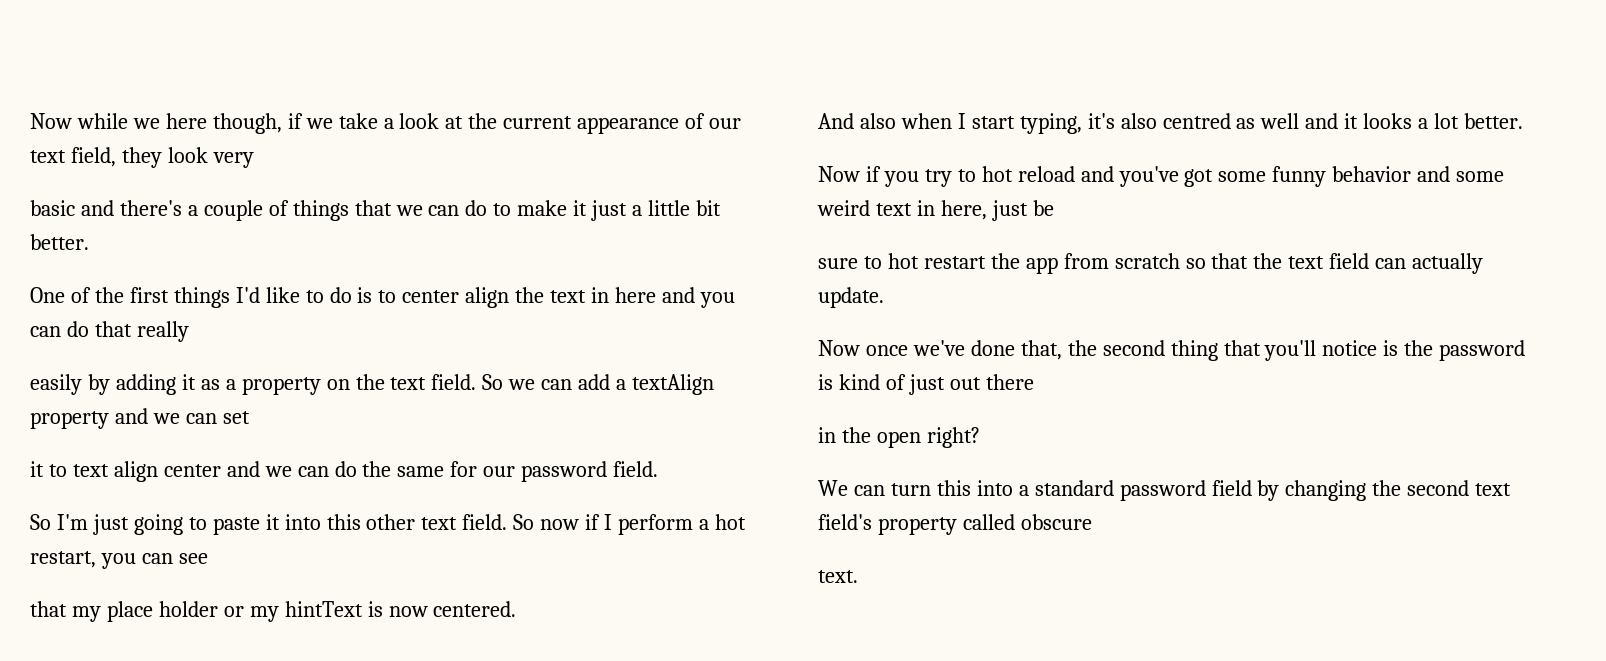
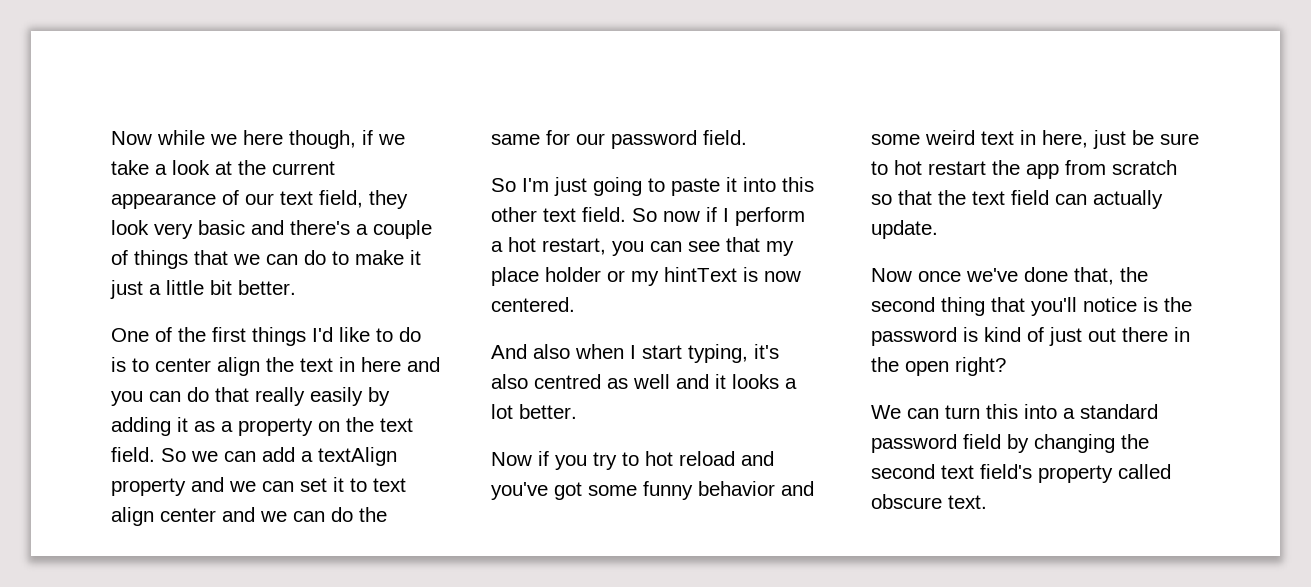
(254, 160) // -> (193, 231) none
(189, 331) // -> (305, 396) none
(250, 417) // -> (327, 485) none
(208, 558) // -> (720, 246) none
(1054, 208) // -> (1154, 137) none
(1034, 382) // -> (1168, 334) none
(1092, 522) // -> (942, 501) none

